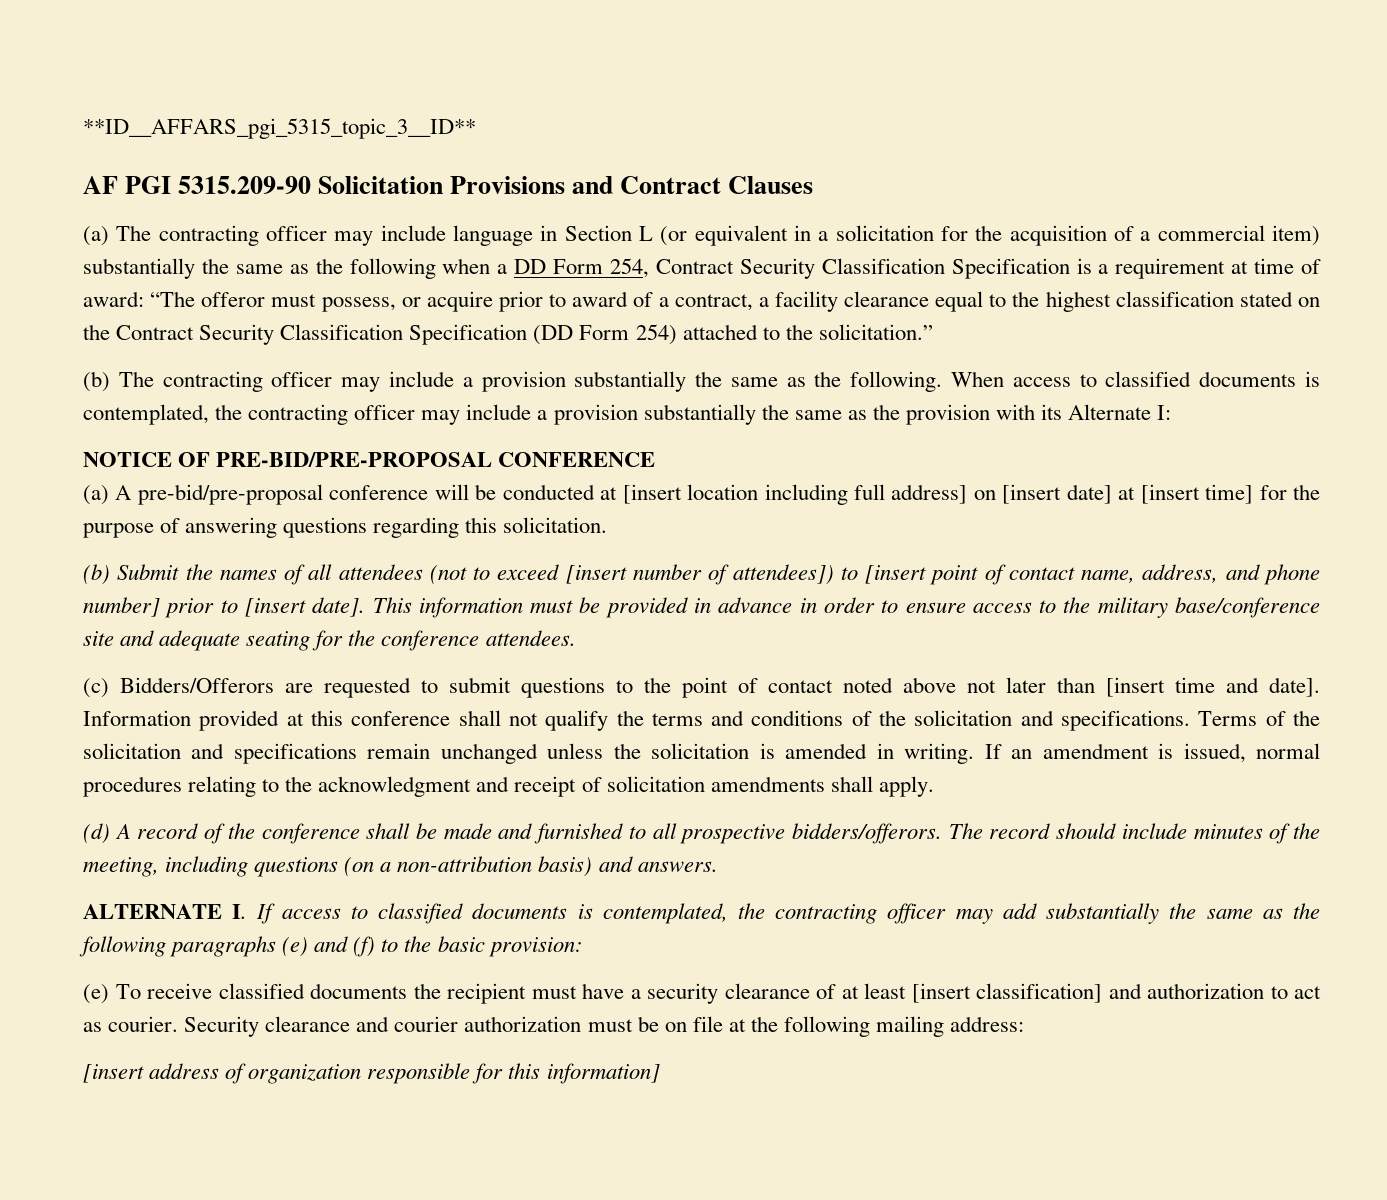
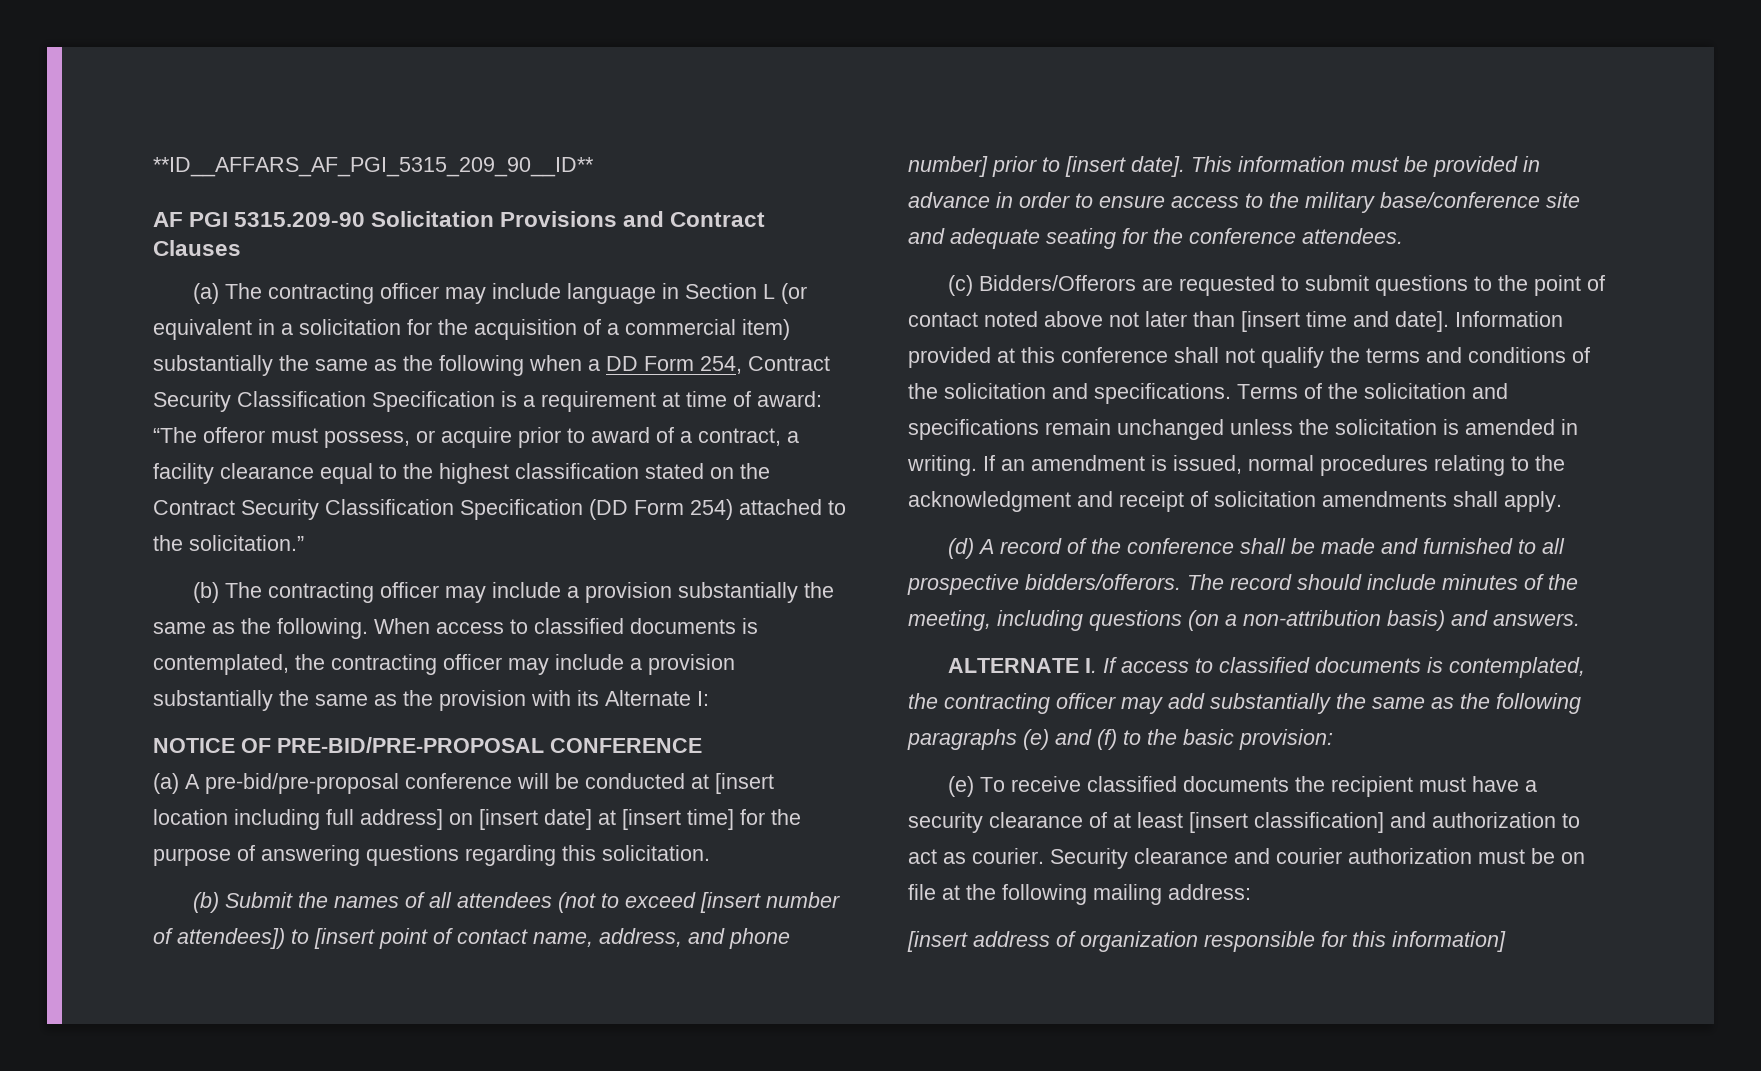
[83,118,476,139] **ID__AFFARS_pgi_5315_topic_3__ID** -> [153,157,594,177] **ID__AFFARS_AF_PGI_5315_209_90__ID**

